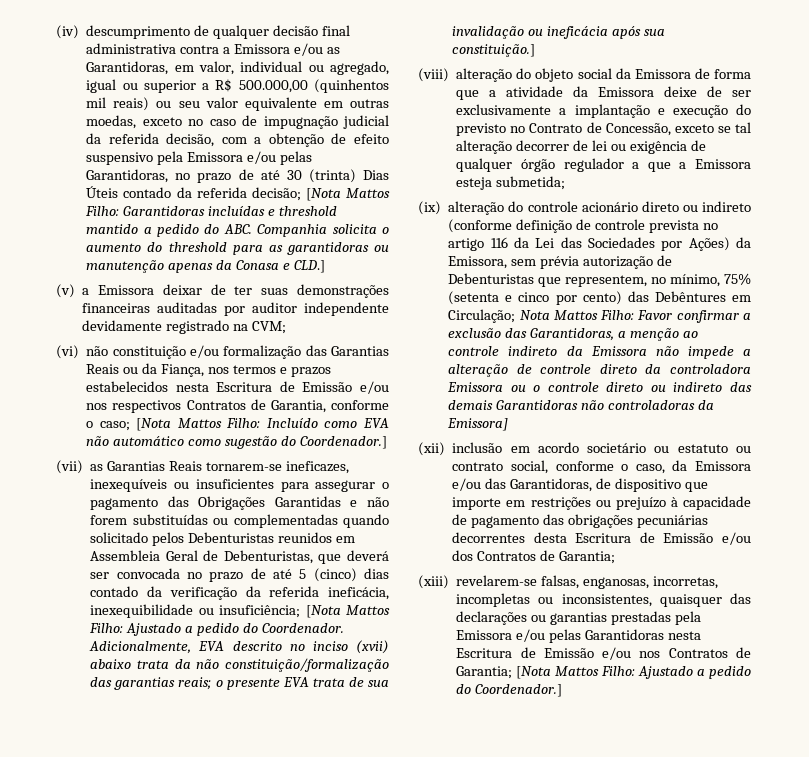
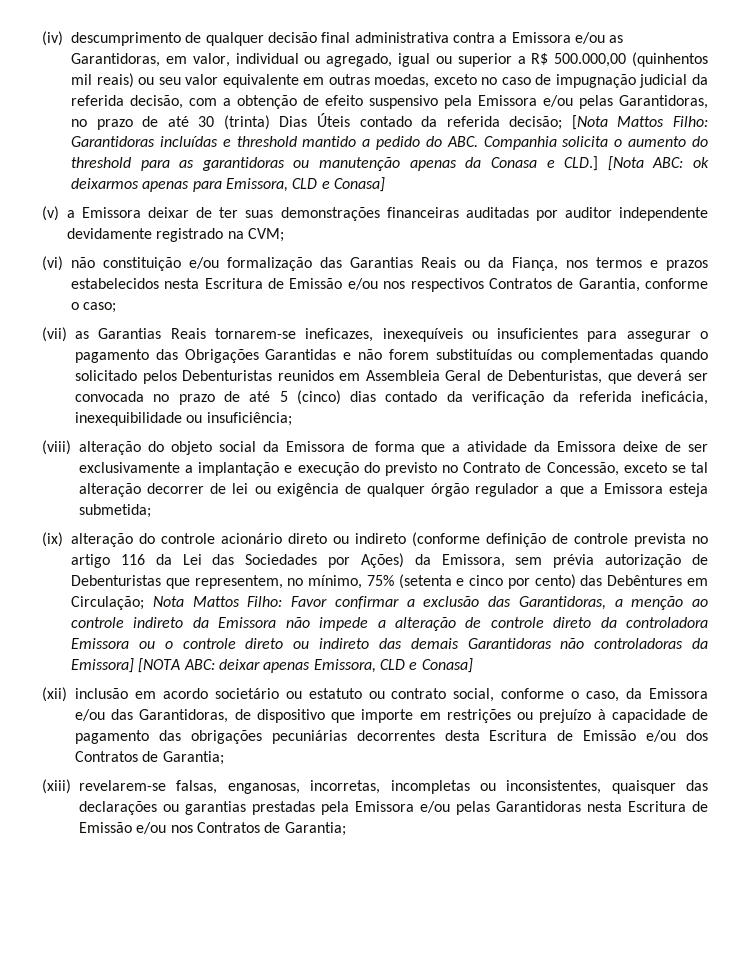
(325, 266) none -> [607,156,710,171] [71,177,385,192] [Nota ABC: ok deixarmos apenas para Emissora, CLD e Conasa]
[136,418,389,431] [86,436,387,449] [Nota Mattos Filho: Incluído como EVA não automático como sugestão do Coordenador.] -> (117, 307) none
[305,605,390,618] [89,623,344,636] [89,640,389,654] [90,658,389,672] [90,677,389,690] [452,26,665,39] [452,44,536,57] [Nota Mattos Filho: Ajustado a pedido do Coordenador. Adicionalmente, EVA descrito no inciso (xvii) abaixo trata da não constituição/formalização das garantias reais; o presente EVA trata de sua invalidação ou ineficácia após sua constituição.] -> (292, 419) none
(509, 424) none -> [138,658,473,673] [NOTA ABC: deixar apenas Emissora, CLD e Conasa]
[516,666,751,679] [456,684,563,697] [Nota Mattos Filho: Ajustado a pedido do Coordenador.] -> (346, 829) none

